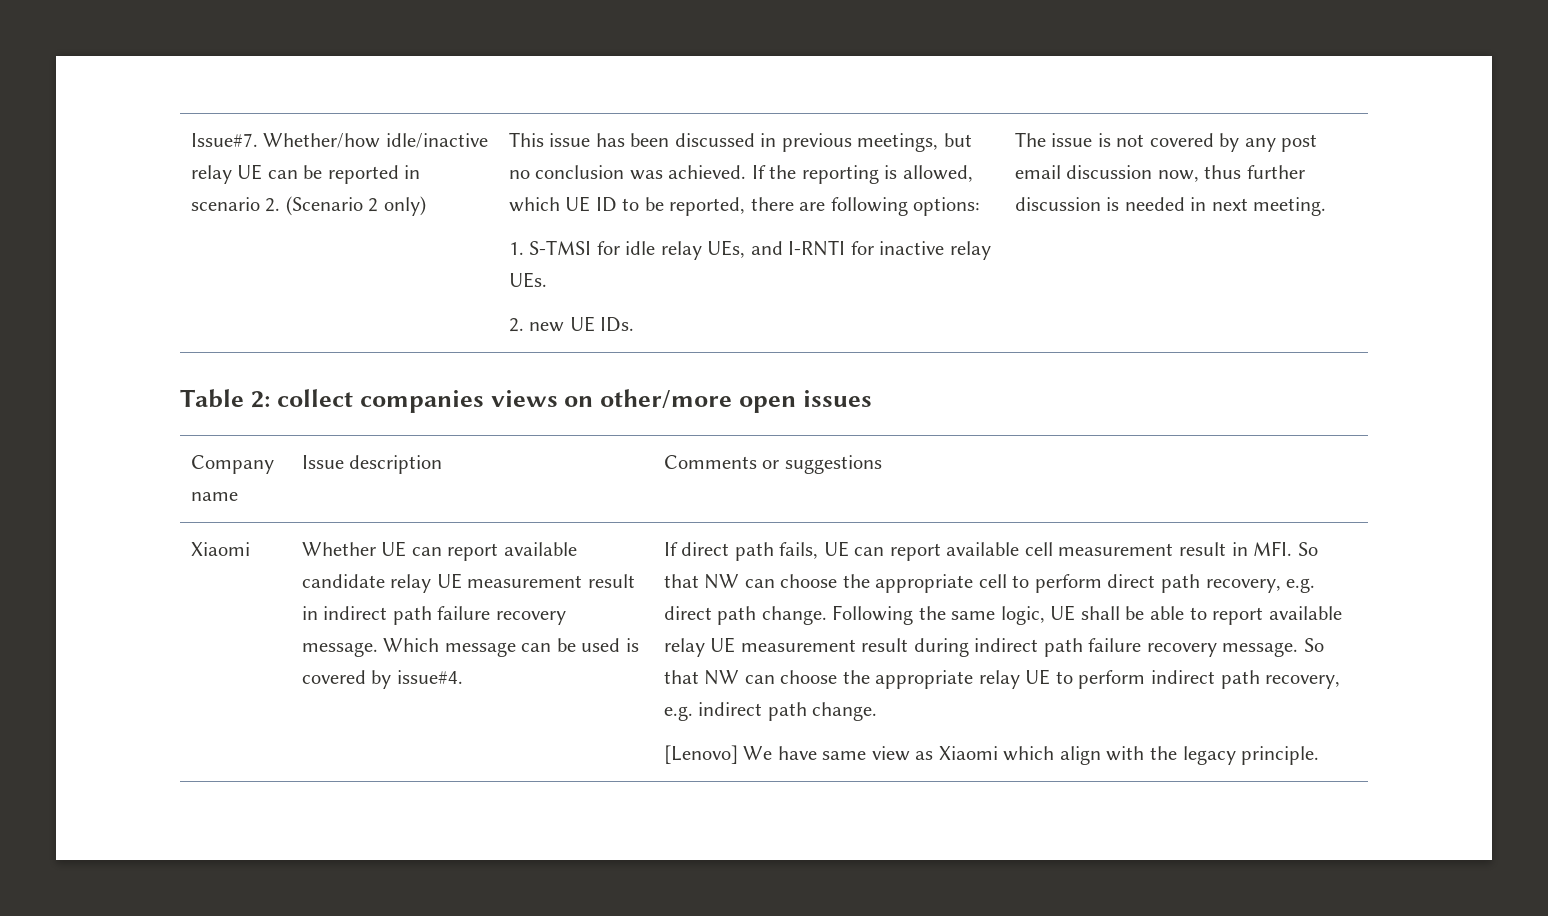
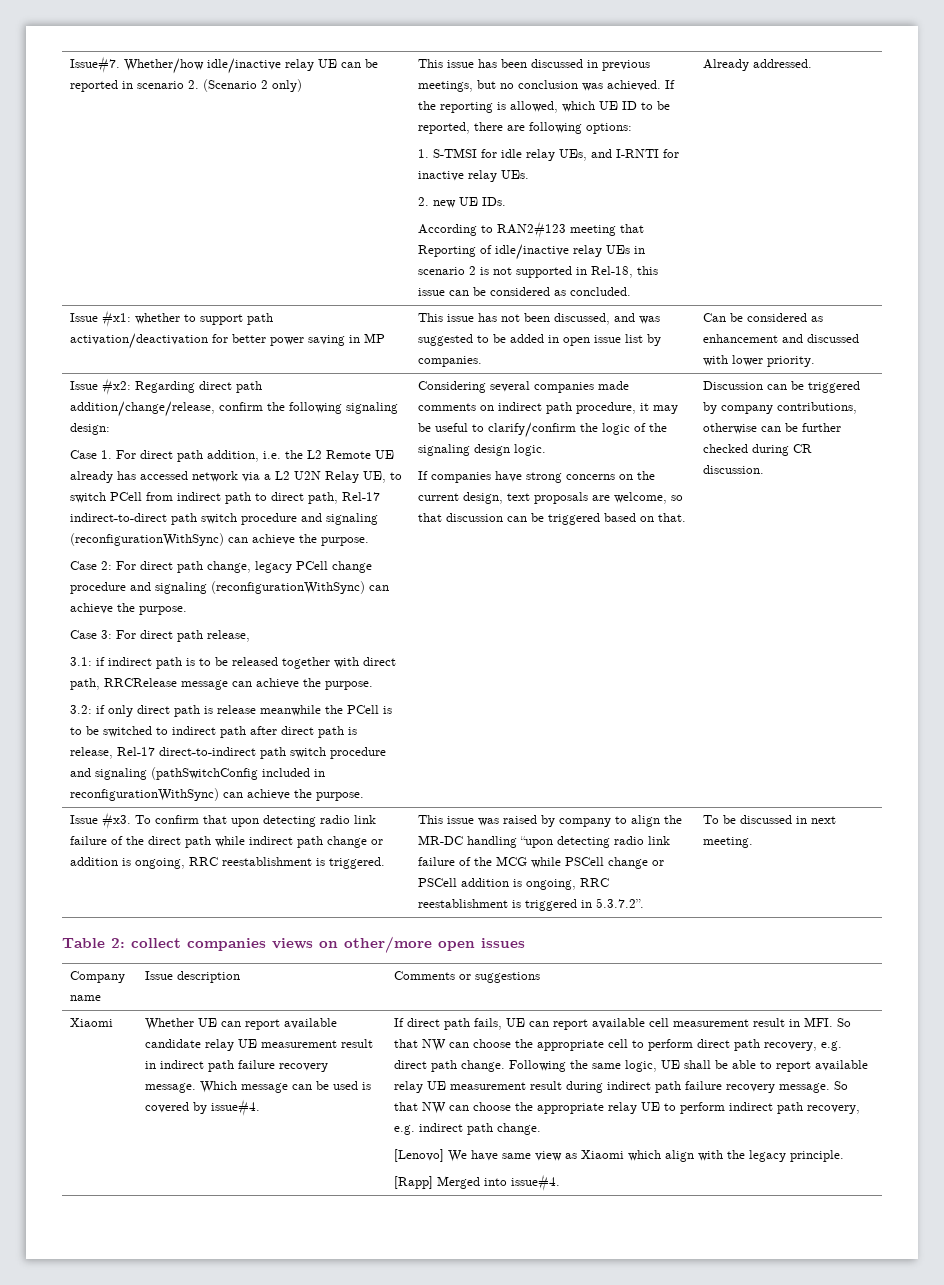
[1014,132,1318,152] [1014,165,1305,182] [1014,197,1185,211] | The issue is not covered by any post email discussion now, thus further discussion is needed -> [417,221,644,238] [417,244,645,260] [417,266,658,278] [417,287,631,296] [702,59,812,71] [69,310,273,327] [69,333,385,349] [417,313,660,325] [417,334,661,346] [417,356,482,367] [702,313,823,322] [702,334,859,343] [702,355,815,367] [69,378,262,395] [69,401,398,417] [69,423,110,435] [69,450,394,462] [69,471,402,483] [69,492,380,504] [69,513,378,525] [69,533,369,546] [69,561,372,573] [69,581,389,594] [69,603,187,615] [69,630,250,642] [69,657,396,669] [69,678,373,690] [69,705,392,717] [69,726,357,738] [69,747,386,759] [69,767,325,780] [69,788,364,801] [417,381,629,393] [417,402,678,414] [417,422,667,438] [417,444,546,456] [417,471,655,483] [417,492,683,504] [417,513,686,525] [702,381,860,393] [702,402,857,414] [702,423,841,434] [702,444,812,456] [702,465,764,474] [69,812,376,829] [69,836,383,848] [69,857,385,869] [417,815,682,827] [417,835,670,848] [417,856,664,869] [417,878,609,890] [417,898,644,911] [702,815,792,824] // According to RAN2#123 meeting that Reporting of idle/inactive relay UEs in scenario 2 is not supported in Rel-18, this issue can be considered as concluded. | Already addressed. // Issue #x1: whether to support path activation/deactivation for better power saving in MP | This issue has not been discussed, and was suggested to be added in open issue list by companies. | Can be considered as enhancement and discussed with lower priority. // Issue #x2: Regarding direct path addition/change/release, confirm the following signaling design: // Case 1. For direct path addition, i.e. the L2 Remote UE already has accessed network via a L2 U2N Relay UE, to switch PCell from indirect path to direct path, Rel-17 indirect-to-direct path switch procedure and signaling (reconfigurationWithSync) can achieve the purpose. // Case 2: For direct path change, legacy PCell change procedure and signaling (reconfigurationWithSync) can achieve the purpose. // Case 3: For direct path release, // 3.1: if indirect path is to be released together with direct path, RRCRelease message can achieve the purpose. // 3.2: if only direct path is release meanwhile the PCell is to be switched to indirect path after direct path is release, Rel-17 direct-to-indirect path switch procedure and signaling (pathSwitchConfig included in reconfigurationWithSync) can achieve the purpose. | Considering several companies made comments on indirect path procedure, it may be useful to clarify/confirm the logic of the signaling design logic. // If companies have strong concerns on the current design, text proposals are welcome, so that discussion can be triggered based on that. | Discussion can be triggered by company contributions, otherwise can be further checked during CR discussion. // Issue #x3. To confirm that upon detecting radio link failure of the direct path while indirect path change or addition is ongoing, RRC reestablishment is triggered. | This issue was raised by company to align the MR-DC handling “upon detecting radio link failure of the MCG while PSCell change or PSCell addition is ongoing, RRC reestablishment is triggered in 5.3.7.2”. | To be discussed
(1320, 755) none -> [393,1174,560,1191] // [Rapp] Merged into issue#4.

